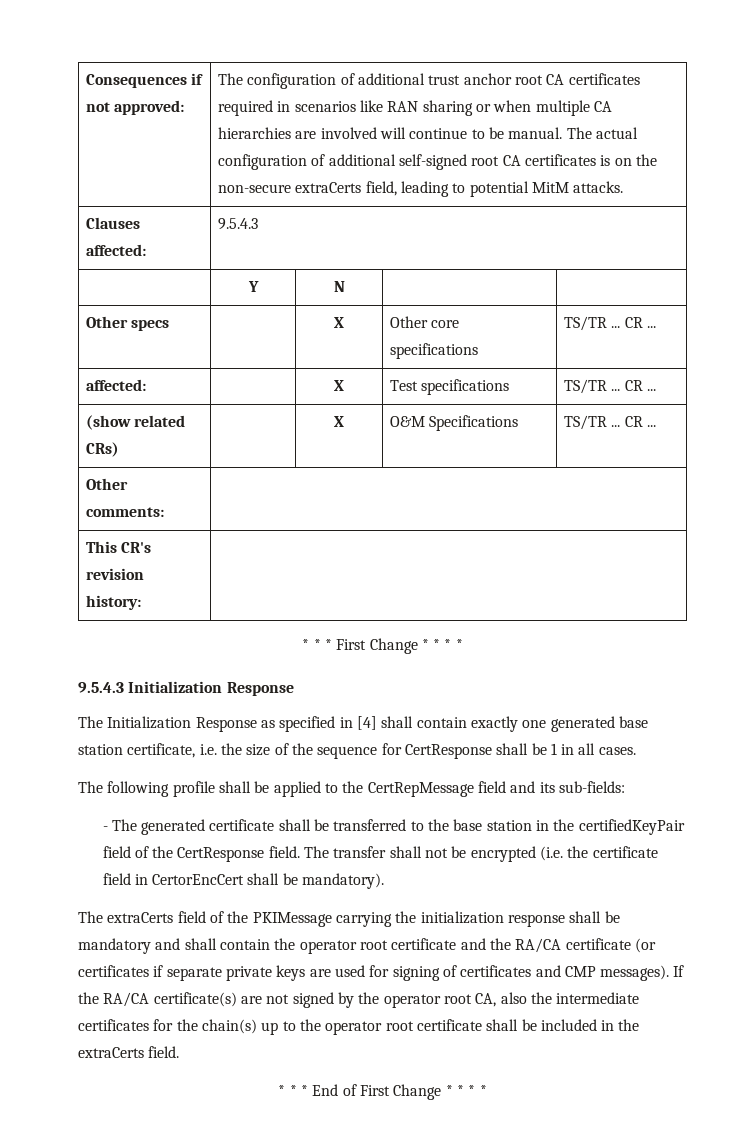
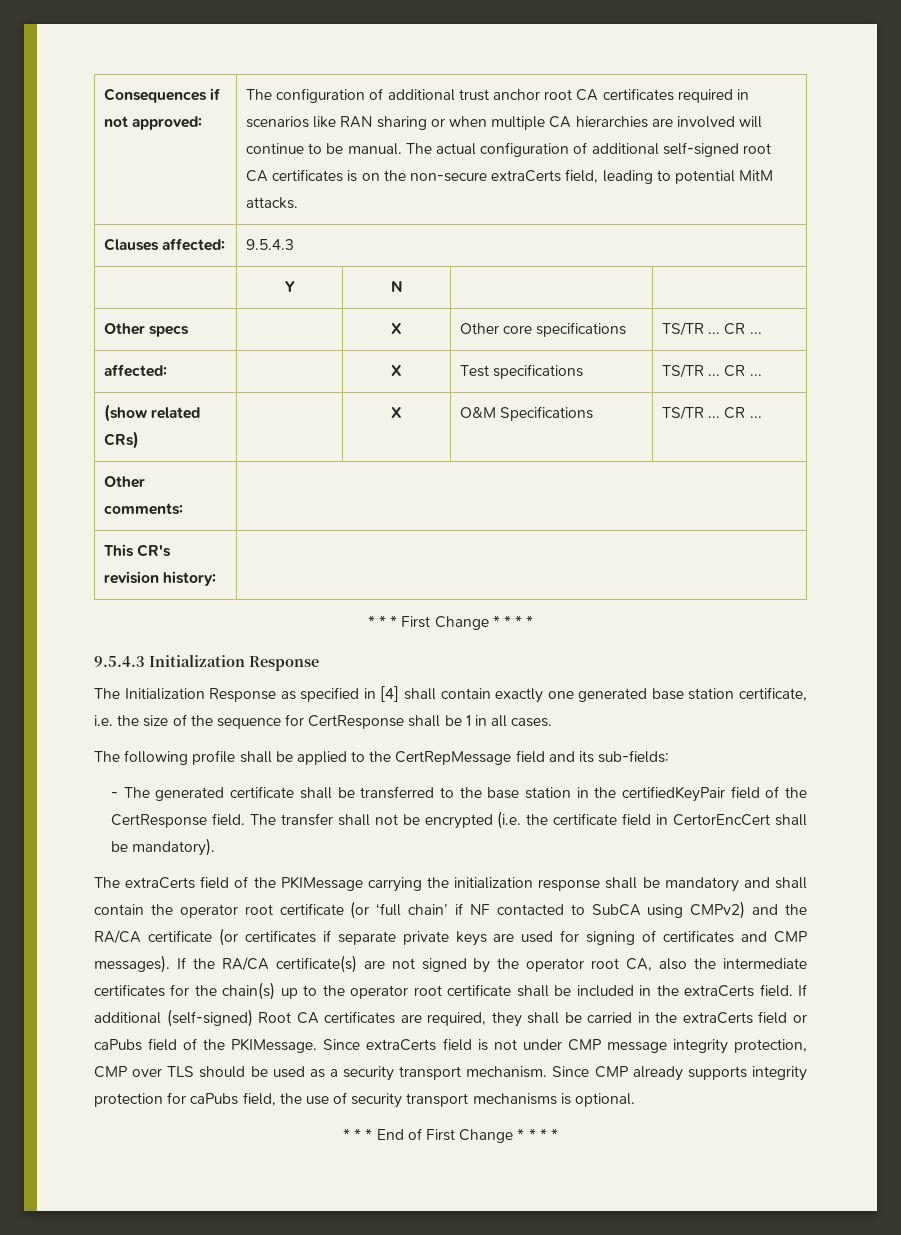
(457, 944) none -> [350,901,746,919] (or ‘full chain’ if NF contacted to SubCA using CMPv2)
(180, 1052) none -> [798,984,808,996] [94,1009,807,1027] [94,1038,807,1054] [94,1066,807,1081] [94,1092,636,1108] If additional (self-signed) Root CA certificates are required, they shall be carried in the extraCerts field or caPubs field of the PKIMessage. Since extraCerts field is not under CMP message integrity protection, CMP over TLS should be used as a security transport mechanism. Since CMP already supports integrity protection for caPubs field, the use of security transport mechanisms is optional.

